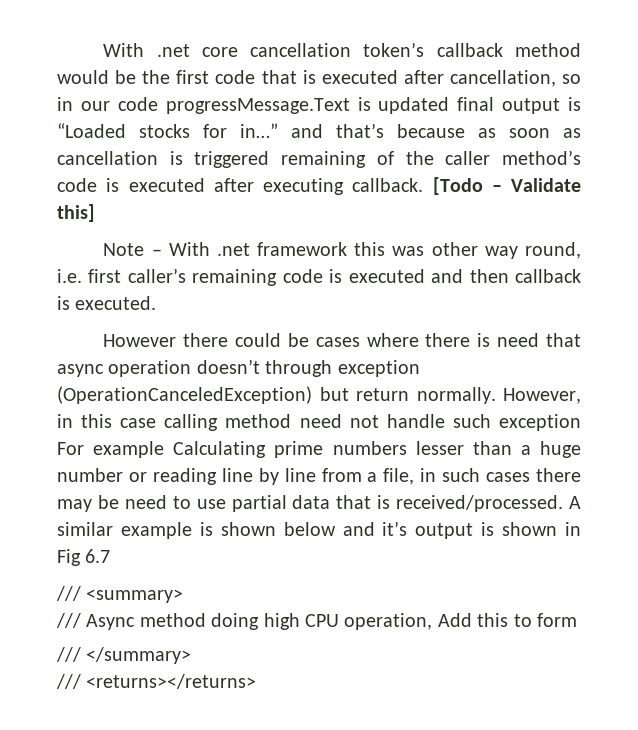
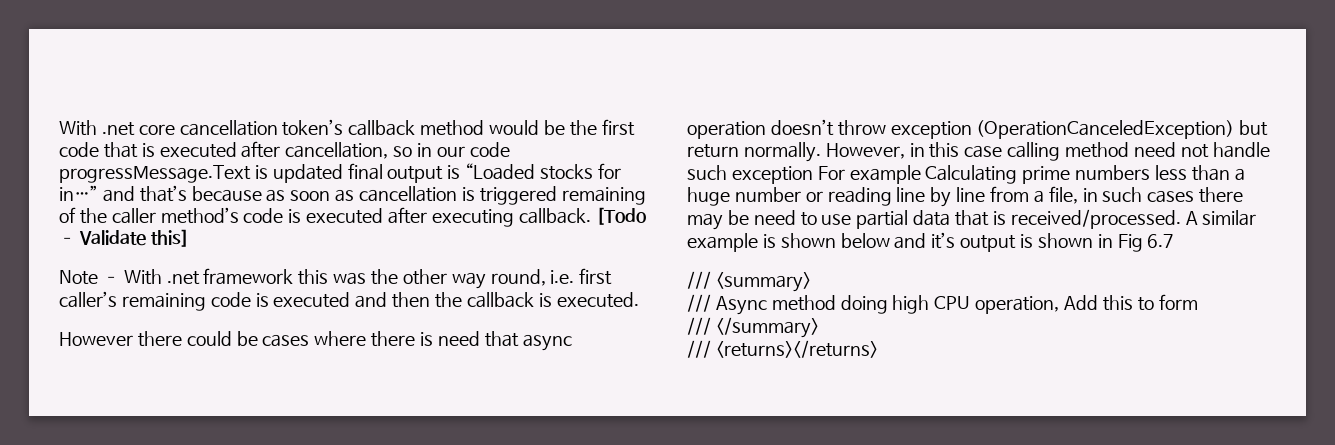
(425, 251) none -> [370,269,398,285] the
(509, 276) none -> [435,292,463,308] the
[265,360,333,377] through -> [837,120,886,136] throw
[415,441,464,455] lesser -> [1155,165,1188,180] less

